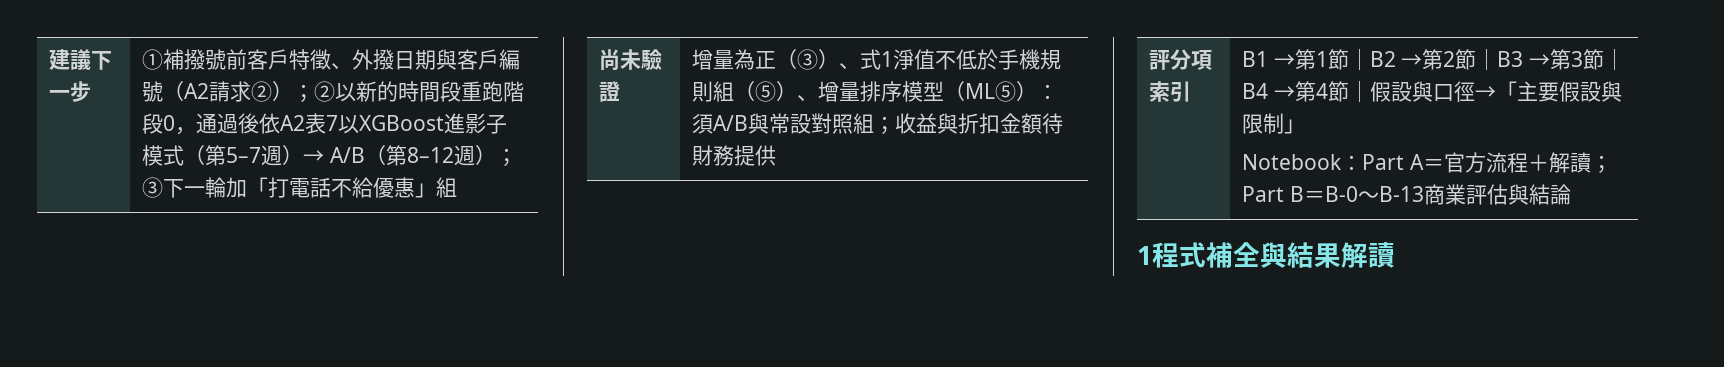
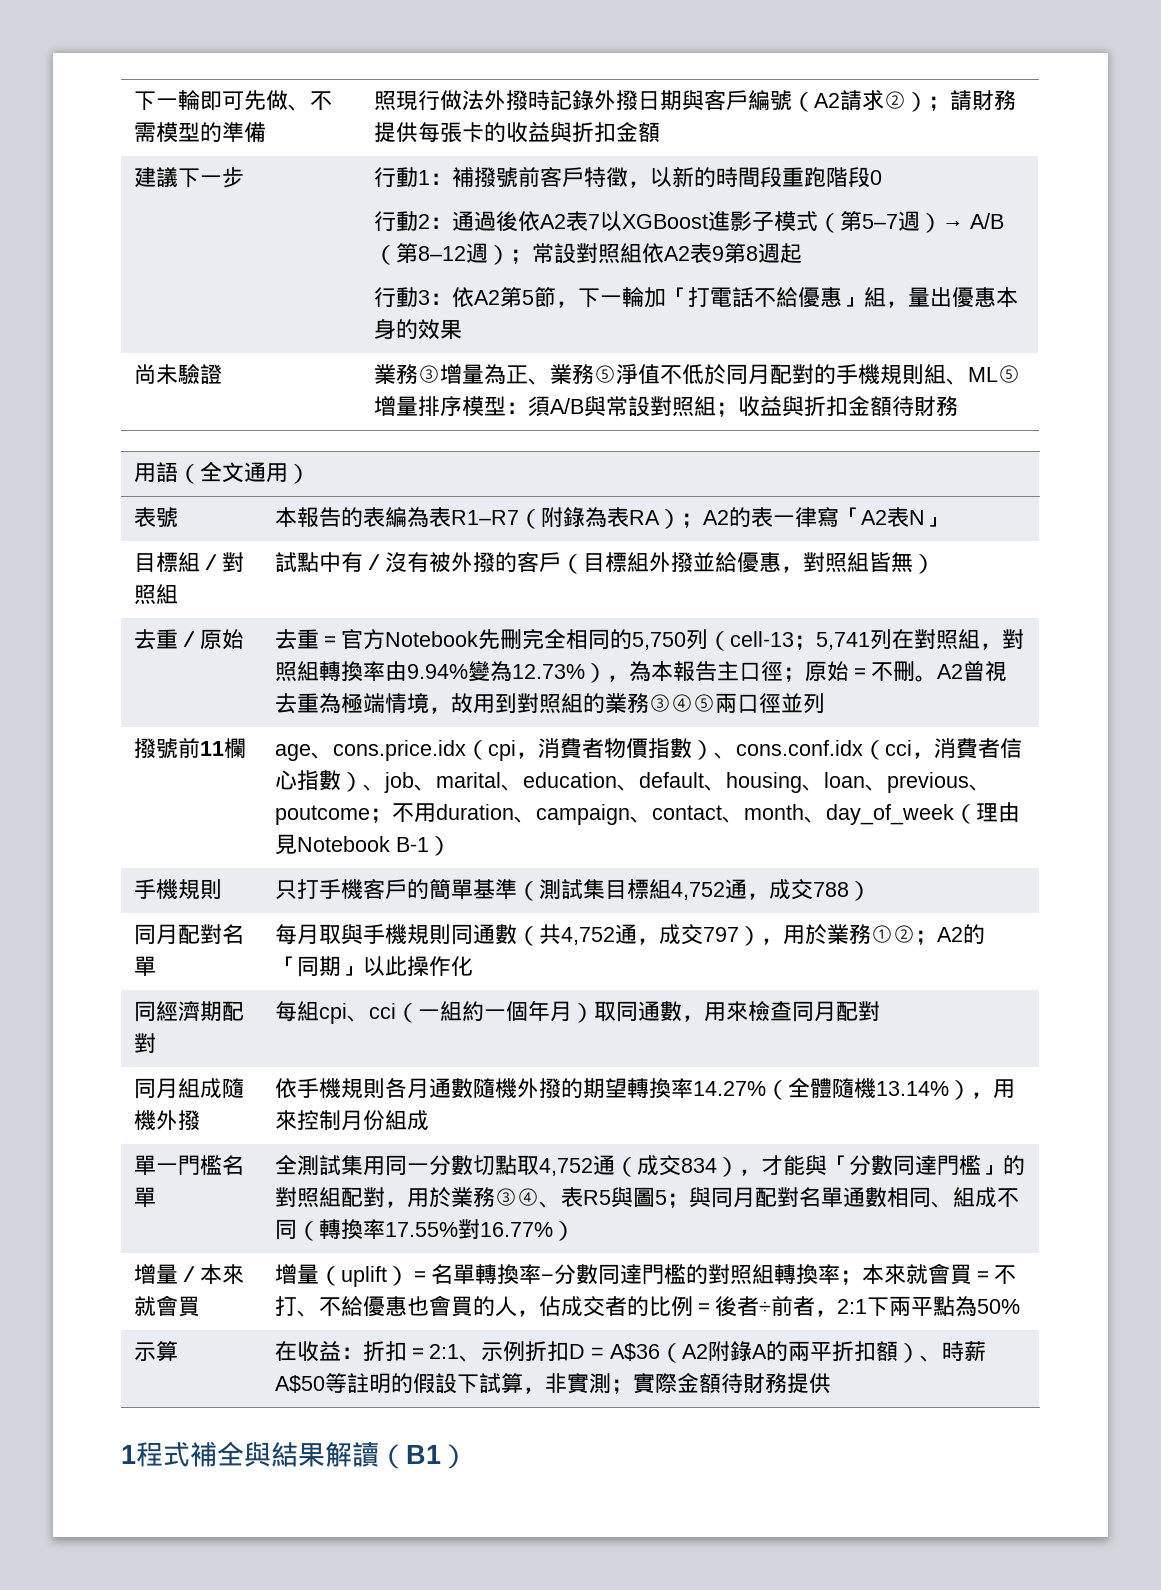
[48,49,112,70] [48,81,91,102] [141,49,352,70] 建議下一步 | ①補撥號前客戶特徵、 -> [134,90,333,111] [134,122,267,143] [374,90,595,111] 下一輪即可先做、不需模型的準備 | 照現行做法外撥時記錄
[313,81,335,102] ② -> [950,90,1017,111] [374,121,661,143] [134,167,245,188] [374,166,651,188] 請財務提供每張卡的收益與折扣金額 // 建議下一步 | 行動1：補撥號前客戶特徵，
[174,127,196,135] ， -> [374,211,453,232] // 行動2：
[141,177,163,198] ③ -> [532,243,803,264] [374,287,579,308] 常設對照組依A2表9第8週起 // 行動3：依A2第5節，
[598,49,662,71] [598,81,620,102] [691,49,1061,70] [691,81,818,102] // 尚未驗證 | 增量為正（③）、式1淨值不低於手機規則組（⑤）、 -> [886,287,1019,308] [374,319,463,340] [134,364,223,384] [374,364,1021,385] ，量出優惠本身的效果 // 尚未驗證 | 業務③增量為正、業務⑤淨值不低於同月配對的手機規則組、ML⑤
[943,81,1037,102] （ML⑤） -> (507, 406) none
[733,145,776,166] [1148,49,1212,70] [1148,81,1191,102] [1241,49,1625,70] [1241,81,1622,102] [1241,113,1305,134] [1241,152,1612,174] [1241,184,1571,205] 提供 // 評分項索引 | B1 →第1節｜B2 →第2節｜B3 →第3節｜B4 →第4節｜假設與口徑→「主要假設與限制」 // Notebook：Part A＝官方流程＋解讀；Part B＝B-0～B-13商業評估與結論 -> [134,462,311,484] [134,507,179,528] [275,507,948,529] [134,552,245,572] [134,584,179,605] [275,552,936,574] [134,629,245,650] [275,628,1025,651] [275,660,1008,683] [275,693,826,714] [134,737,247,759] [275,738,1023,761] [275,770,992,793] [275,802,1021,825] [275,834,452,856] [134,879,223,900] [275,879,872,901] [134,924,245,945] [134,956,157,976] [275,924,986,946] [275,956,474,977] [134,1001,245,1022] [134,1033,157,1053] [275,1000,881,1024] [134,1078,245,1099] [134,1110,201,1131] [275,1078,1016,1100] [275,1110,430,1131] [134,1155,245,1175] [134,1187,157,1207] [275,1155,1026,1177] [275,1187,1020,1208] [275,1219,576,1241] [134,1264,245,1284] [134,1295,201,1317] [275,1263,1017,1287] [275,1295,1021,1317] [134,1341,179,1361] [275,1340,987,1363] [275,1373,832,1394] // 用語（全文通用） // 表號 | 本報告的表編為表R1–R7（附錄為表RA）；A2的表一律寫「A2表N」 // 目標組／對照組 | 試點中有／沒有被外撥的客戶（目標組外撥並給優惠，對照組皆無） // 去重／原始 | 去重＝官方Notebook先刪完全相同的5,750列（cell-13；5,741列在對照組，對照組轉換率由9.94%變為12.73%），為本報告主口徑；原始＝不刪。A2曾視去重為極端情境，故用到對照組的業務③④⑤兩口徑並列 // 撥號前11欄 | age、cons.price.idx（cpi，消費者物價指數）、cons.conf.idx（cci，消費者信心指數）、job、marital、education、default、housing、loan、previous、poutcome；不用duration、campaign、contact、month、day_of_week（理由見Notebook B-1） // 手機規則 | 只打手機客戶的簡單基準（測試集目標組4,752通，成交788） // 同月配對名單 | 每月取與手機規則同通數（共4,752通，成交797），用於業務①②；A2的「同期」以此操作化 // 同經濟期配對 | 每組cpi、cci（一組約一個年月）取同通數，用來檢查同月配對 // 同月組成隨機外撥 | 依手機規則各月通數隨機外撥的期望轉換率14.27%（全體隨機13.14%），用來控制月份組成 // 單一門檻名單 | 全測試集用同一分數切點取4,752通（成交834），才能與「分數同達門檻」的對照組配對，用於業務③④、表R5與圖5；與同月配對名單通數相同、組成不同（轉換率17.55%對16.77%） // 增量／本來就會買 | 增量（uplift）＝名單轉換率−分數同達門檻的對照組轉換率；本來就會買＝不打、不給優惠也會買的人，佔成交者的比例＝後者÷前者，2:1下兩平點為50% // 示算 | 在收益：折扣＝2:1、示例折扣D = A$36（A2附錄A的兩平折扣額）、時薪A$50等註明的假設下試算，非實測；實際金額待財務提供
(1395, 255) none -> [379,1444,468,1469] （B1）

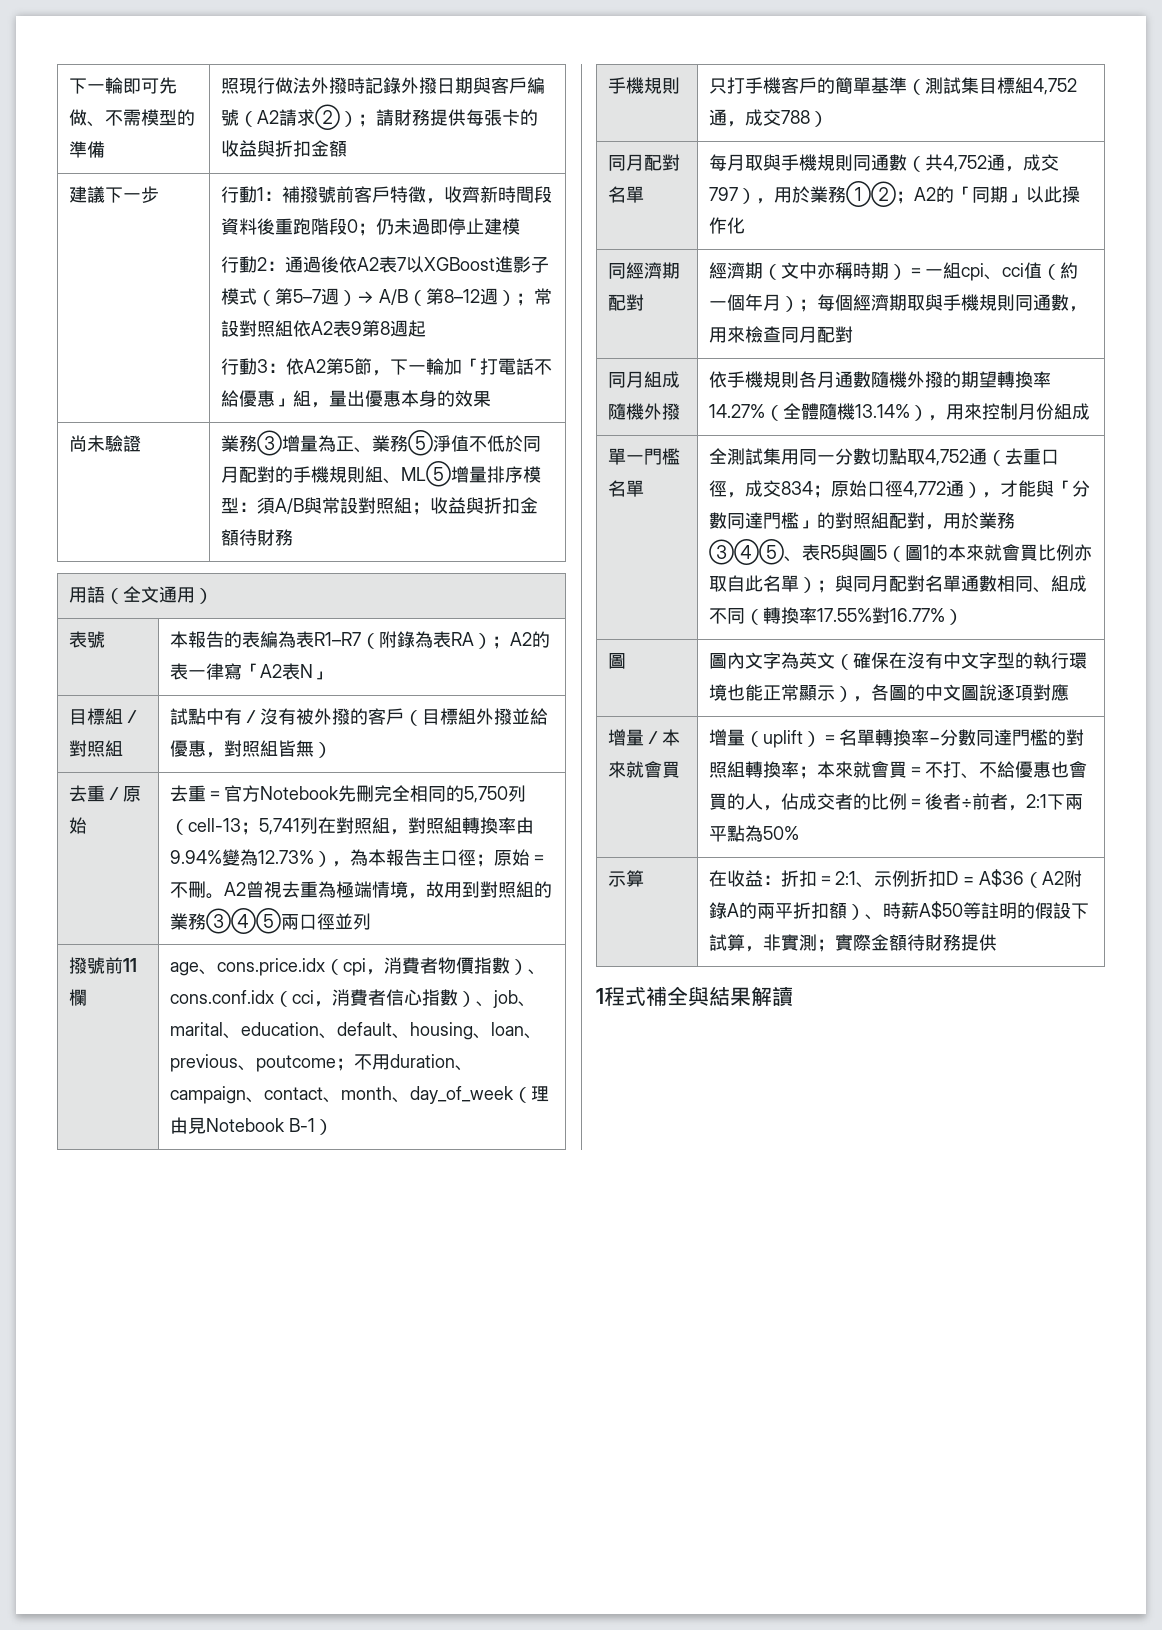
[650,167,783,188] 以新的時間段 -> [443,186,552,203] [220,218,275,235] 收齊新時間段資料後
(883, 177) none -> [357,218,520,236] ；仍未過即停止建模
[275,1001,298,1022] 每 -> [708,262,943,280] 經濟期（文中亦稱時期）＝一
[396,1001,463,1023] （一組 -> [1023,262,1060,280] 值（
[594,1001,617,1021] 取 -> [798,294,1015,312] ；每個經濟期取與手機規則
[637,1155,718,1176] 成交834 -> [1004,448,1059,465] [708,480,964,498] 去重口徑，成交834；原始口徑4,772通
[495,1188,540,1206] ③④ -> [708,539,784,565] ③④⑤
(668, 1197) none -> [886,544,1092,562] [708,575,817,593] （圖1的本來就會買比例亦取自此名單）
(576, 1231) none -> [607,653,626,669] [708,652,1087,670] [708,684,1069,702] // 圖 | 圖內文字為英文（確保在沒有中文字型的執行環境也能正常顯示），各圖的中文圖說逐項對應
[379,1444,468,1469] （B1） -> (793, 997) none

